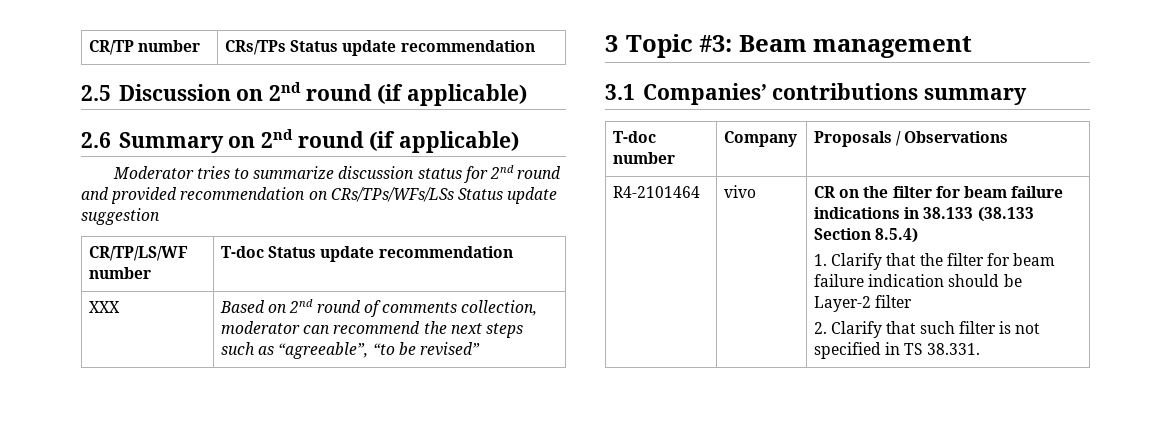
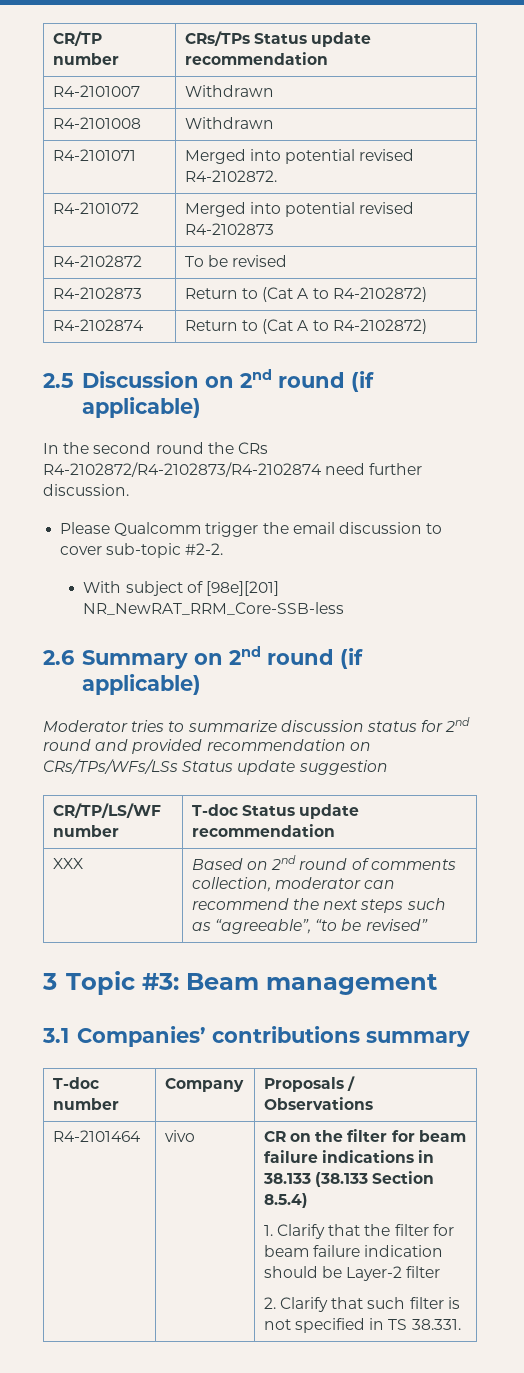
(535, 46) none -> [52,85,140,97] [184,85,274,97] [52,117,141,129] [184,117,274,129] [52,149,136,161] [184,149,415,164] [184,170,277,182] [52,202,139,214] [184,202,415,217] [184,223,274,235] [52,255,142,267] [184,255,288,267] [52,287,142,299] [184,287,427,302] [52,319,144,331] [184,319,427,334] // R4-2101007 | Withdrawn // R4-2101008 | Withdrawn // R4-2101071 | Merged into potential revised R4-2102872. // R4-2101072 | Merged into potential revised R4-2102873 // R4-2102872 | To be revised // R4-2102873 | Return to (Cat A to R4-2102872) // R4-2102874 | Return to (Cat A to R4-2102872)
(528, 95) none -> [43,442,268,454] [43,462,423,477] [43,484,129,496] [60,522,443,537] [60,543,224,558] [83,581,279,596] [83,602,345,615] // In the second round the CRs R4-2102872/R4-2102873/R4-2102874 need further discussion. // Please Qualcomm trigger the email discussion to cover sub-topic #2-2. // With subject of [98e][201] NR_NewRAT_RRM_Core-SSB-less

